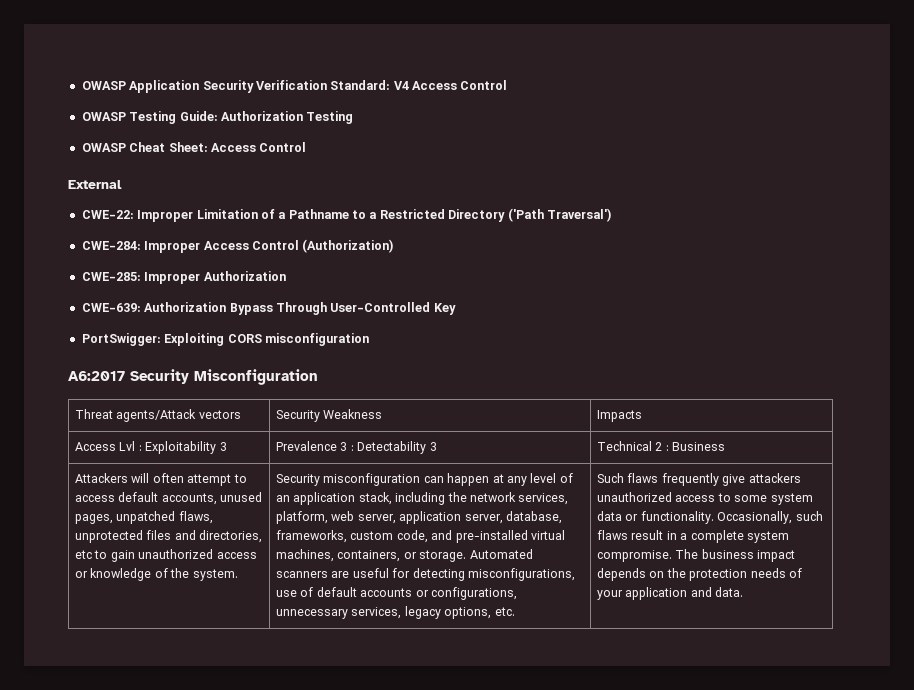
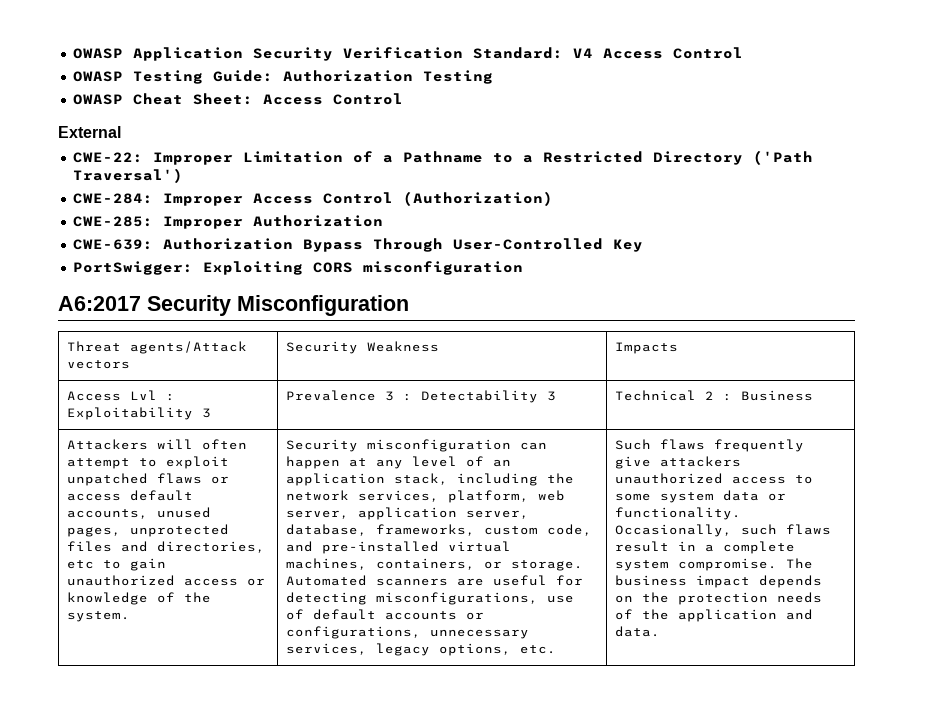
(247, 478) none -> [166,456,230,469] [67,473,230,486] exploit unpatched flaws or
[116,511,213,524] unpatched flaws, -> (122, 532) none
[597,590,624,600] your -> [642,609,670,620] the

